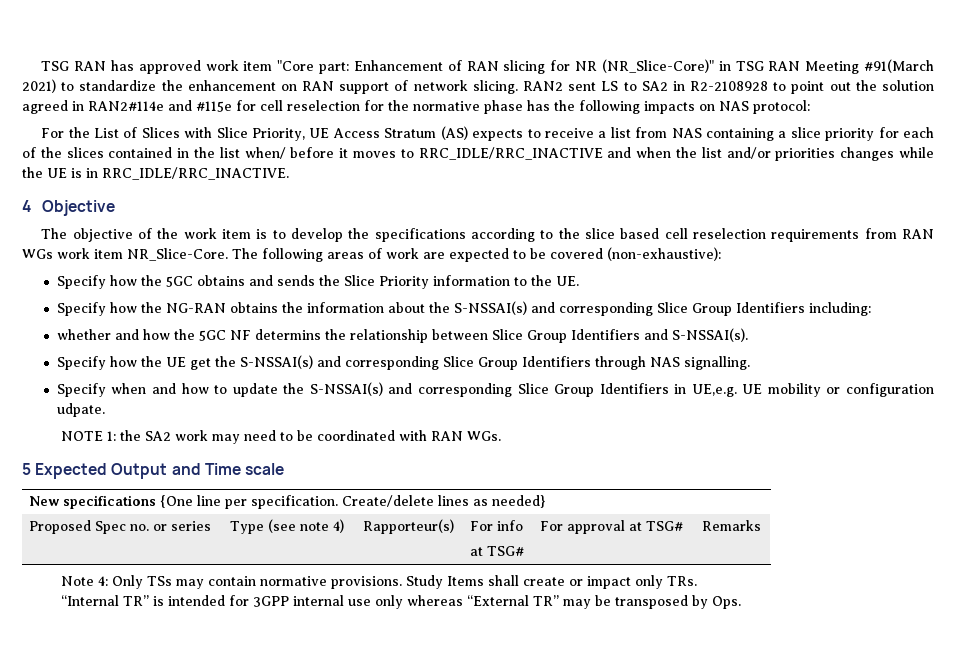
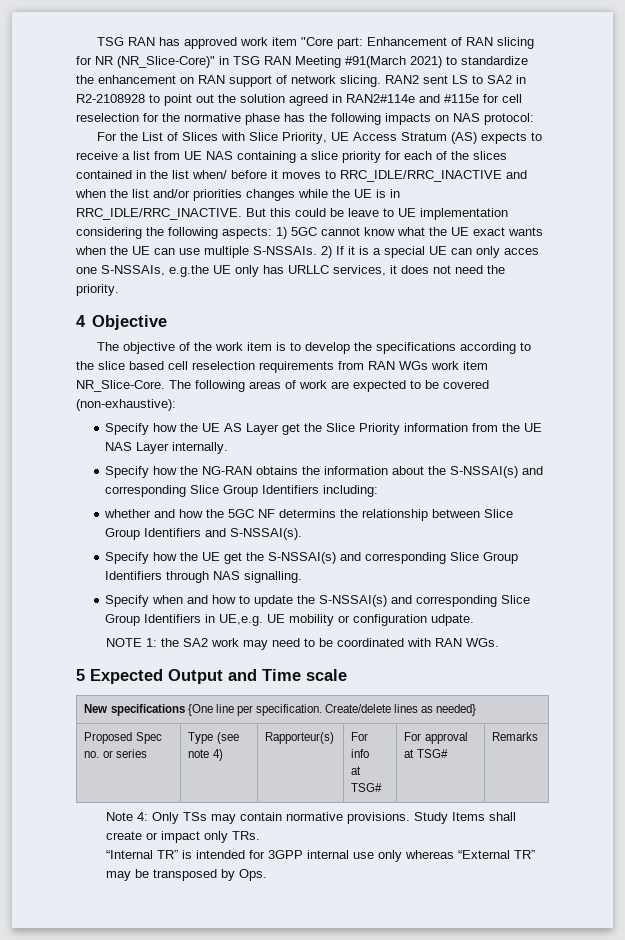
(668, 132) none -> [184,151,202,160] UE
(289, 173) none -> [246,208,508,220] [76,227,543,239] [75,246,539,258] [76,265,505,277] [76,284,119,296] But this could be leave to UE implementation considering the following aspects: 1) 5GC cannot know what the UE exact wants when the UE can use multiple S-NSSAIs. 2) If it is a special UE can only acces one S-NSSAIs, e.g.the UE only has URLLC services, it does not need the priority.
[165,275,579,289] 5GC obtains and sends the Slice Priority information to the UE. -> [202,423,543,435] [105,442,229,454] UE AS Layer get the Slice Priority information from the UE NAS Layer internally.

